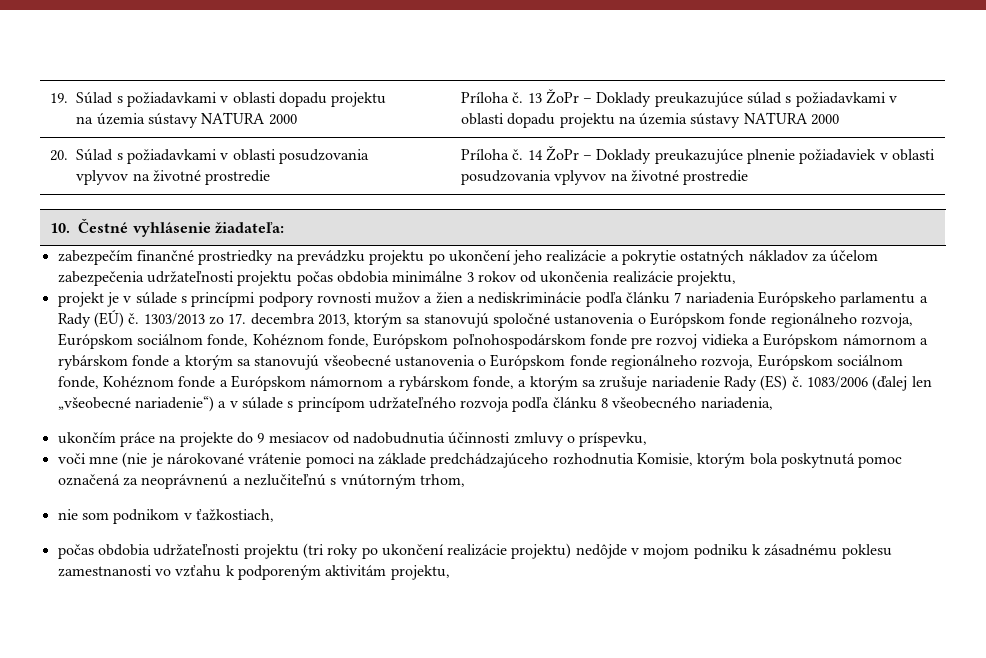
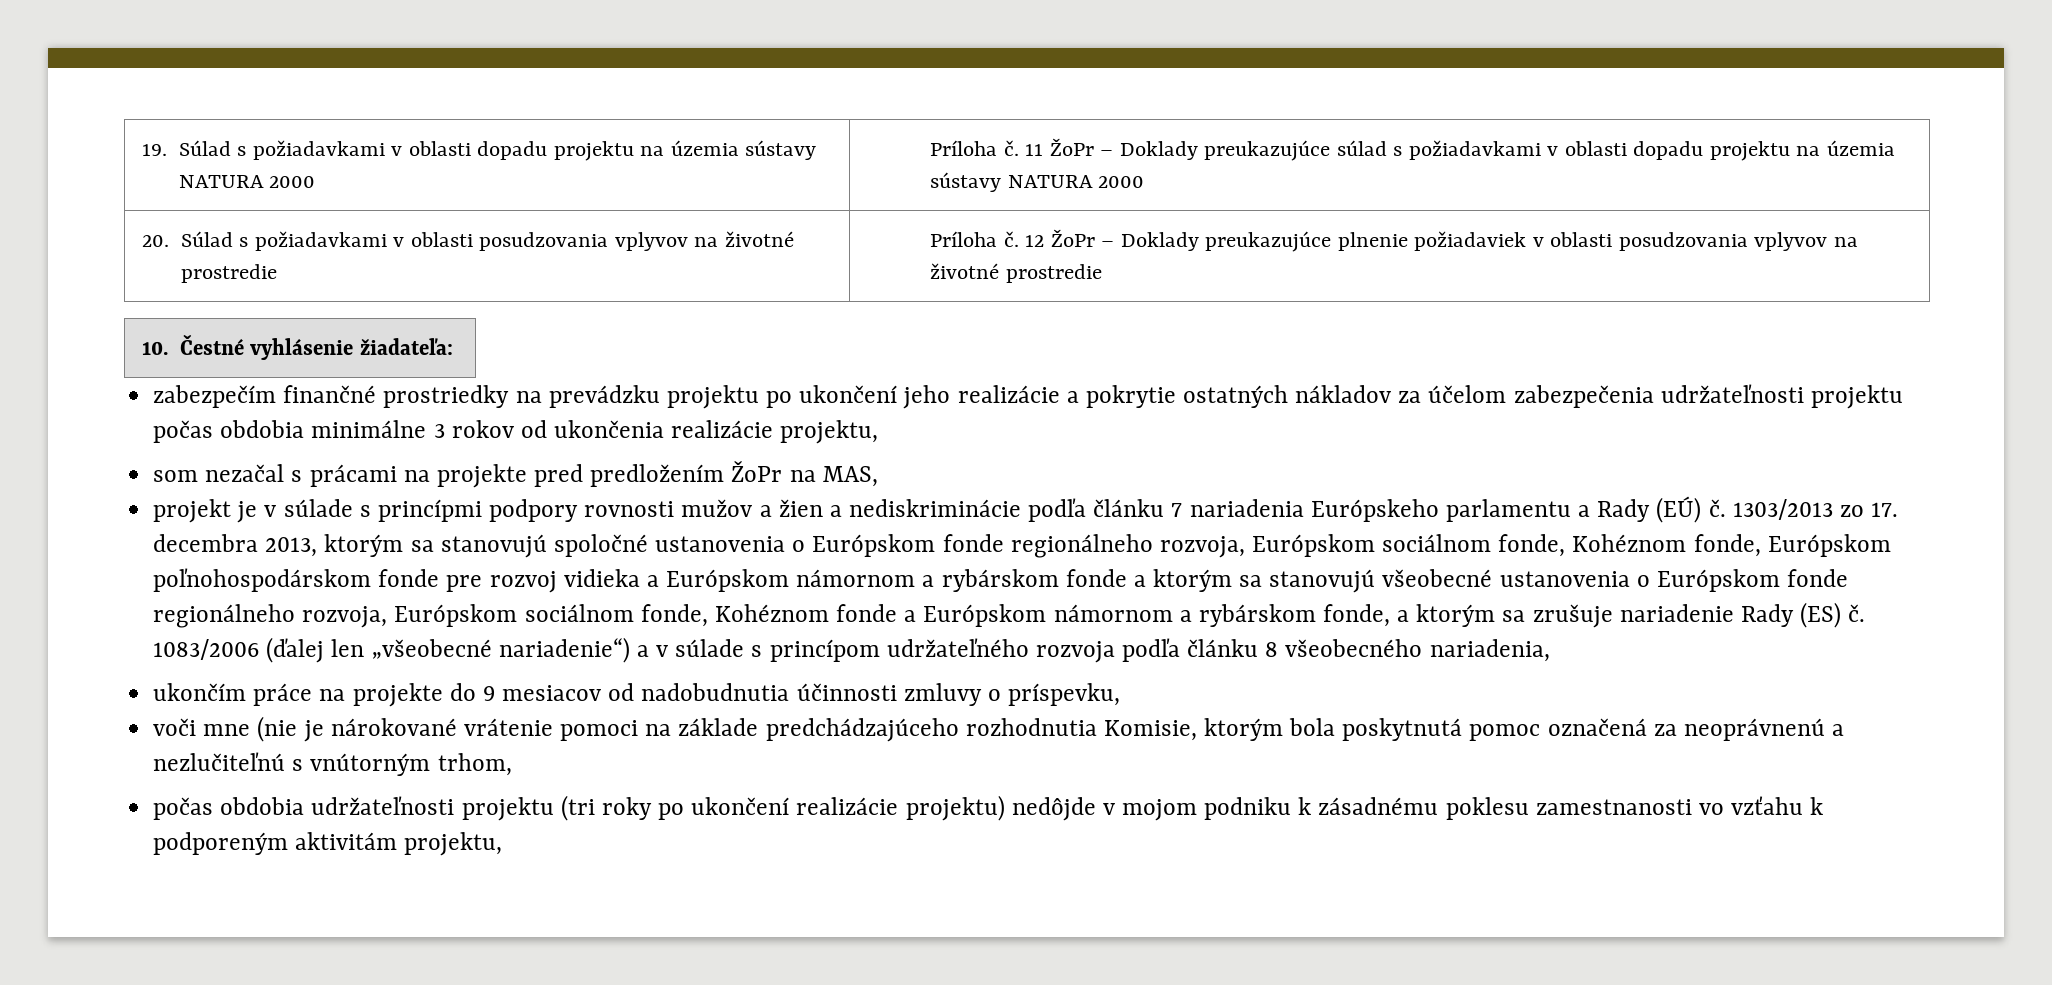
[527,93,542,103] 13 -> [1025,144,1044,156] 11
[527,150,543,160] 14 -> [1025,235,1045,247] 12
(737, 278) none -> [153,460,878,488] // som nezačal s prácami na projekte pred predložením ŽoPr na MAS,
[57,509,274,524] // nie som podnikom v ťažkostiach, -> (512, 764) none

